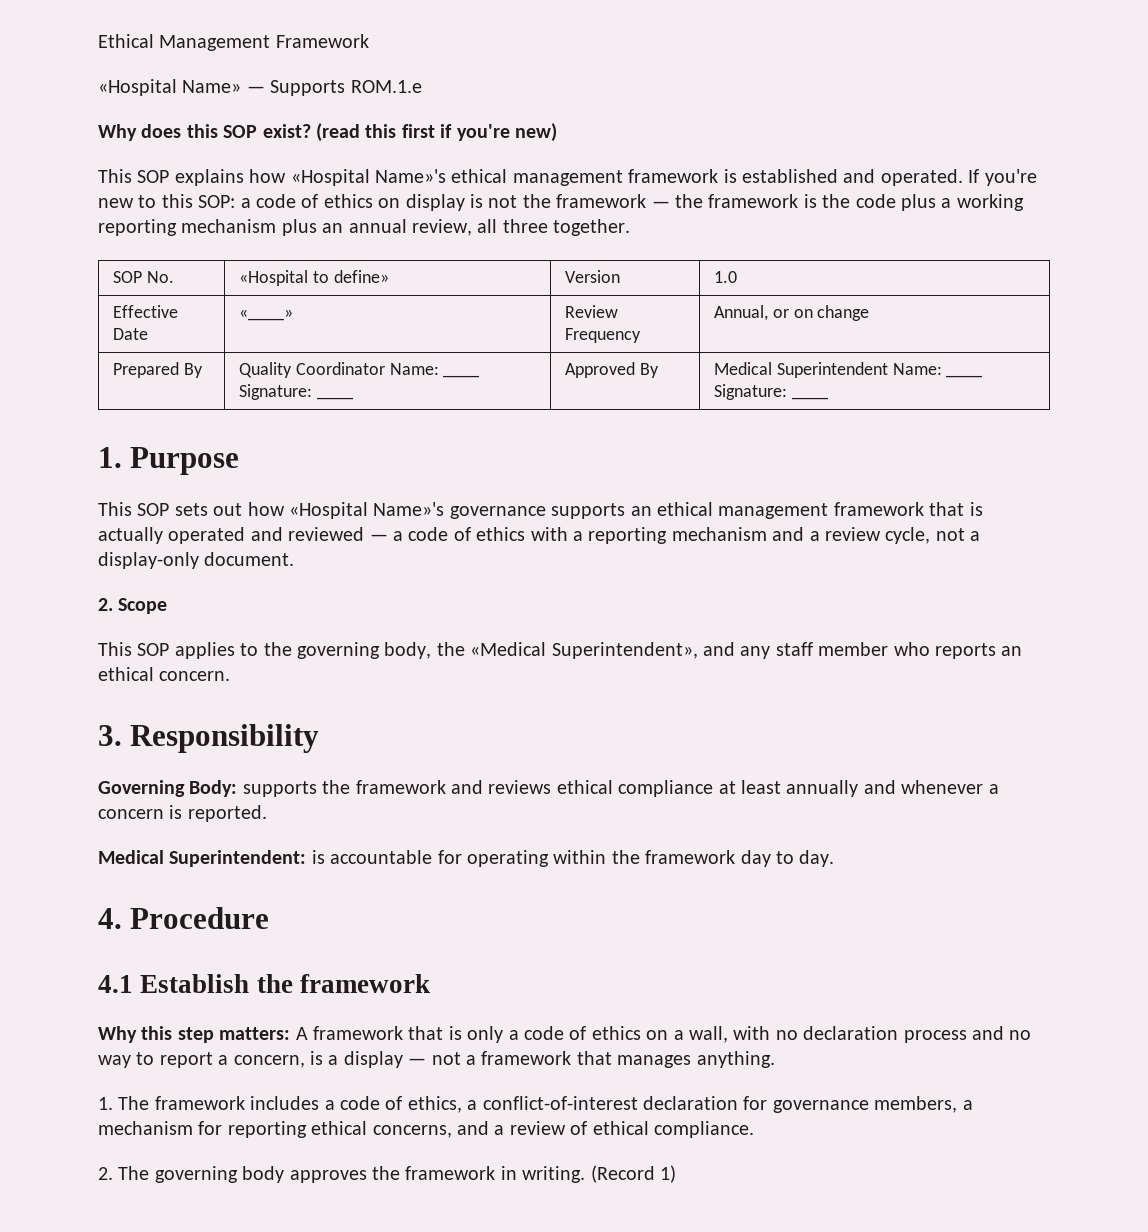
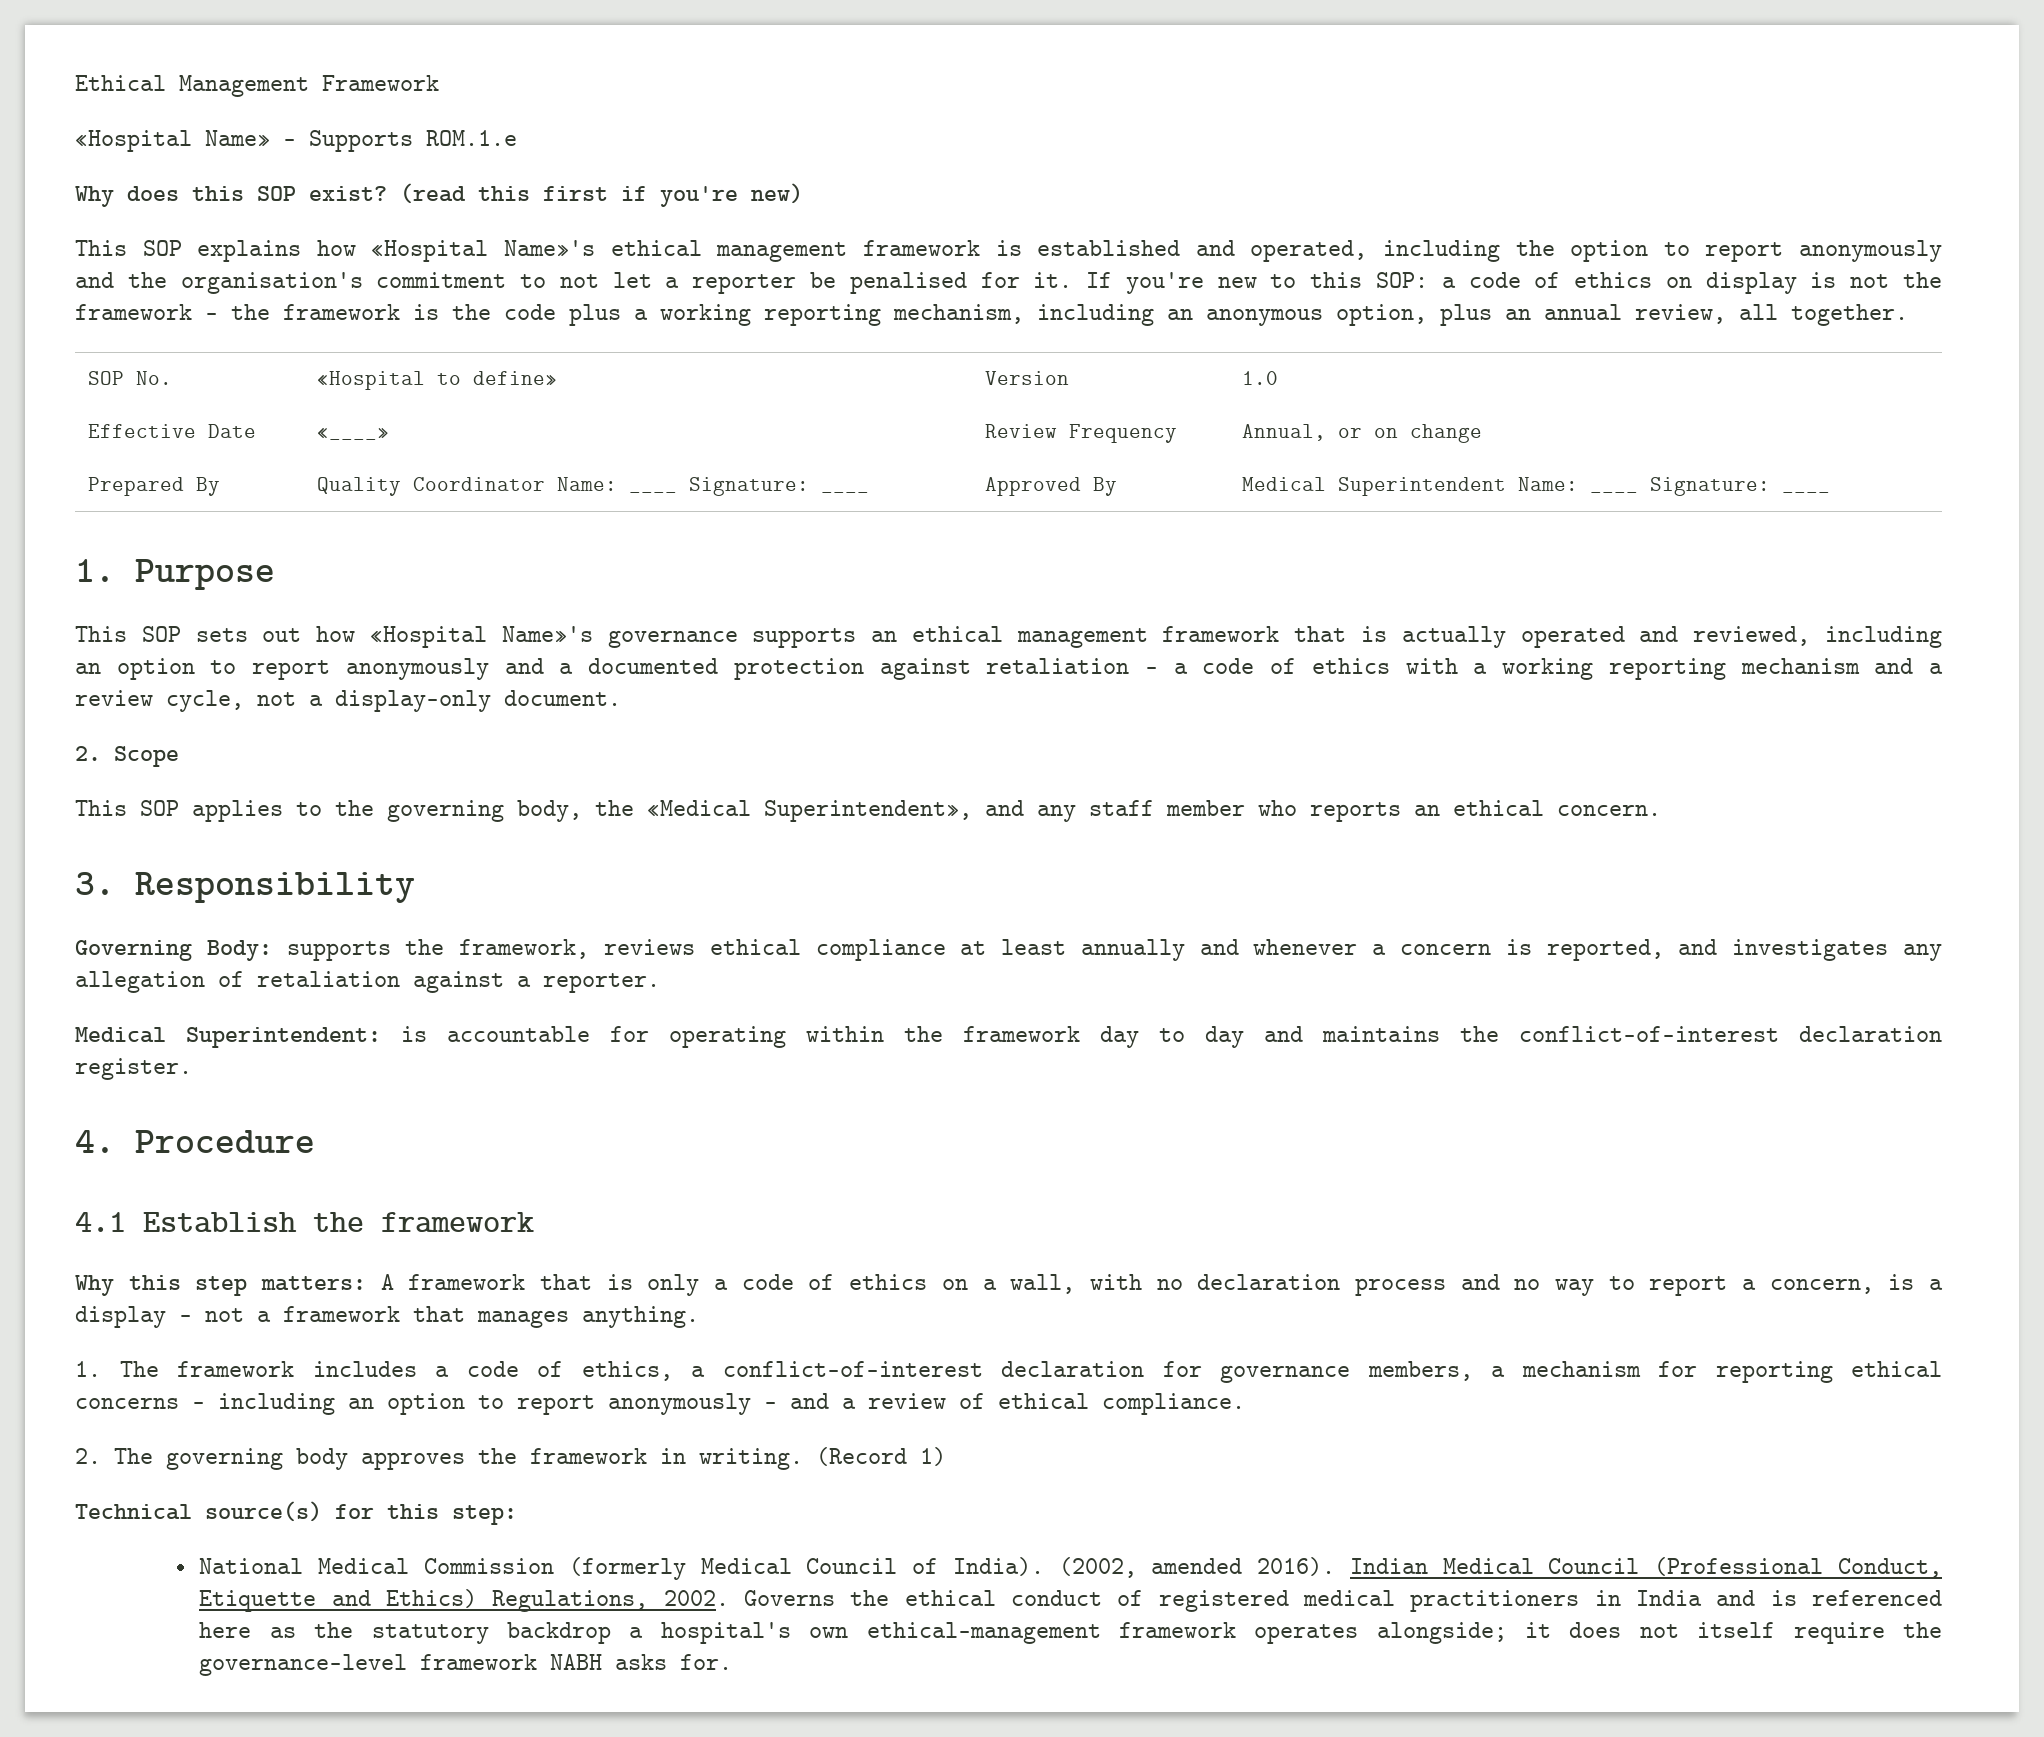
[880,169,963,186] operated. -> [1250,240,1942,262] [75,272,1073,294] operated, including the option to report anonymously and the organisation's commitment to not let a reporter be penalised for it.
[181,219,277,233] mechanism -> [893,304,1427,326] mechanism, including an anonymous option,
[502,219,548,233] three -> (1778, 312) none
[288,527,365,541] reviewed -> [1693,626,1943,648] [75,658,1130,680] reviewed, including an option to report anonymously and a documented protection against retaliation
(583, 536) none -> [1502,658,1594,680] working
[355,780,483,794] framework and -> [459,939,590,959] framework,
[187,805,267,822] reported. -> [1546,939,1943,961] [75,971,660,993] reported, and investigates any allegation of retaliation against a reporter.
[799,850,835,867] day. -> [1205,1026,1942,1048] [75,1058,192,1080] day and maintains the conflict-of-interest declaration register.
[372,1125,452,1138] concerns, -> [75,1393,777,1415] concerns — including an option to report anonymously —
(676, 1174) none -> [75,1501,517,1525] [199,1557,1942,1580] [199,1589,1942,1612] [199,1622,1942,1644] [199,1654,733,1676] // Technical source(s) for this step: // National Medical Commission (formerly Medical Council of India). (2002, amended 2016). Indian Medical Council (Professional Conduct, Etiquette and Ethics) Regulations, 2002. Governs the ethical conduct of registered medical practitioners in India and is referenced here as the statutory backdrop a hospital's own ethical-management framework operates alongside; it does not itself require the governance-level framework NABH asks for.

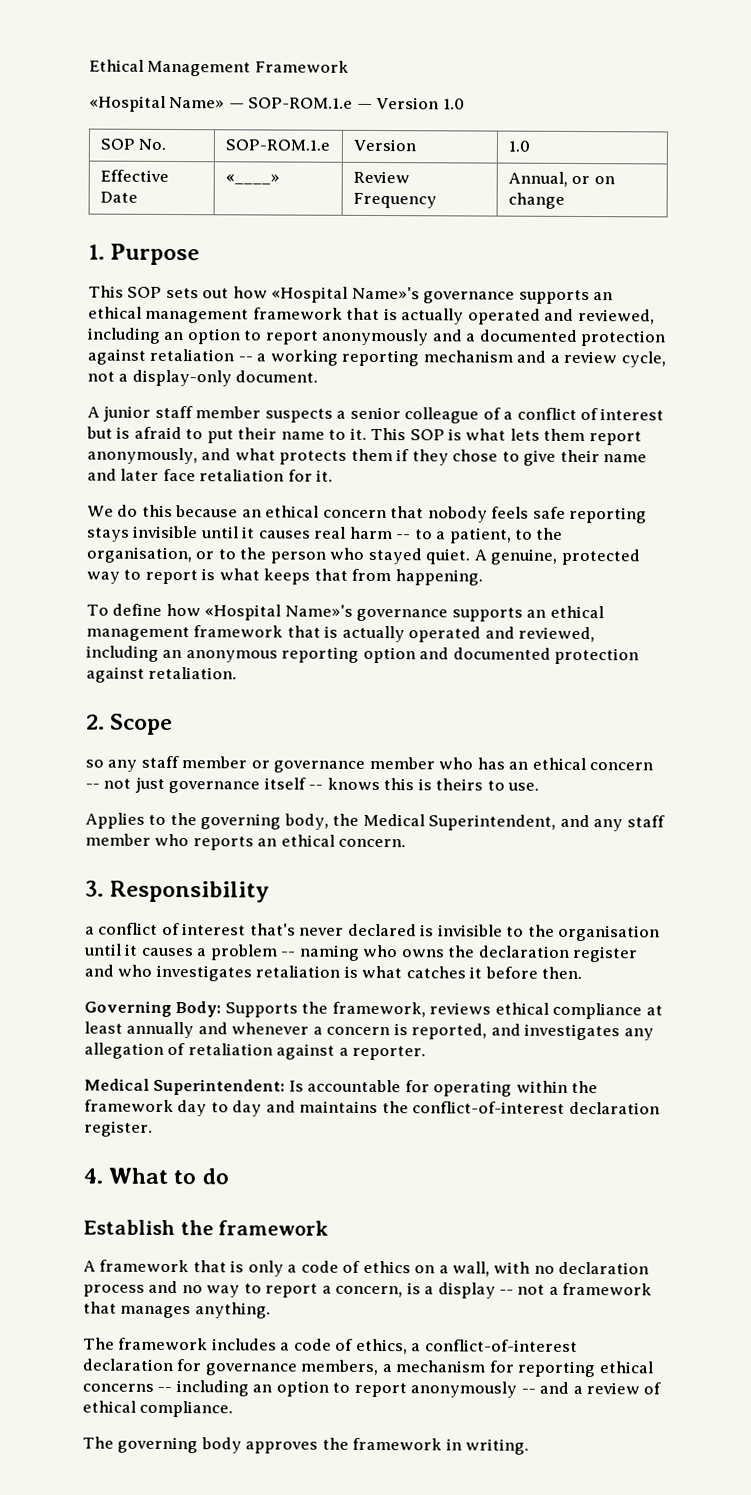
[309,130,517,152] [75,183,803,207] [75,240,1942,262] [75,272,1943,294] [75,304,1908,326] Supports ROM.1.e // Why does this SOP exist? (read this first if you're new) // This SOP explains how «Hospital Name»'s ethical management framework is established and operated, including the option to report anonymously and the organisation's commitment to not let a reporter be penalised for it. If you're new to this SOP: a code of ethics on display is not the framework — the framework is the code plus a working reporting mechanism, including an anonymous option, plus an annual review, all together. -> [248,96,465,110] SOP-ROM.1.e — Version 1.0
[317,371,558,390] «Hospital to define» -> [224,139,330,151] SOP-ROM.1.e
[88,477,221,496] [317,477,618,496] [629,477,870,496] [985,477,1118,496] [1242,477,1579,496] [1590,477,1831,496] // Prepared By | Quality Coordinator Name: ____ Signature: ____ | Approved By | Medical Superintendent Name: ____ Signature: ____ -> (565, 200) none
[1145,658,1458,674] — a code of ethics with -> [237,356,253,362] --
[75,746,179,767] [75,800,283,822] 2. Scope // This SOP applies -> [87,405,665,424] [86,426,642,446] [87,447,648,466] [87,468,334,482] [87,504,648,524] [87,525,564,544] [86,546,640,566] [86,568,483,586] [86,603,604,622] [86,625,596,643] [86,645,640,665] [86,666,238,683] [86,713,174,736] [85,755,654,773] [85,776,540,794] [85,812,145,829] A junior staff member suspects a senior colleague of a conflict of interest but is afraid to put their name to it. This SOP is what lets them report anonymously, and what protects them if they chose to give their name and later face retaliation for it. // We do this because an ethical concern that nobody feels safe reporting stays invisible until it causes real harm -- to a patient, to the organisation, or to the person who stayed quiet. A genuine, protected way to report is what keeps that from happening. // To define how «Hospital Name»'s governance supports an ethical management framework that is actually operated and reviewed, including an anonymous reporting option and documented protection against retaliation. // 2. Scope // so any staff member or governance member who has an ethical concern -- not just governance itself -- knows this is theirs to use. // Applies
[647,800,972,822] «Medical Superintendent», -> [362,813,557,831] Medical Superintendent,
(415, 887) none -> [85,922,661,942] [83,943,639,963] [84,964,583,982] // a conflict of interest that's never declared is invisible to the organisation until it causes a problem -- naming who owns the declaration register and who investigates retaliation is what catches it before then.
[286,941,391,961] supports -> [224,1002,298,1018] Supports
[401,1026,427,1042] is -> [288,1080,304,1092] Is
[135,1130,315,1153] [75,1212,126,1232] Procedure // 4.1 -> [108,1167,229,1185] What to do //
[75,1275,367,1296] Why this step matters: -> (330, 1228) none
[179,1315,192,1322] — -> [499,1289,515,1295] --
[75,1361,101,1377] 1. -> (271, 1310) none
[192,1393,777,1415] — including an option to report anonymously — -> [157,1380,536,1398] -- including an option to report anonymously --
[75,1448,101,1464] 2. -> (234, 1409) none
[816,1447,946,1466] [75,1501,517,1525] [199,1557,1942,1580] [199,1589,1942,1612] [199,1622,1942,1644] [199,1654,733,1676] (Record 1) // Technical source(s) for this step: // National Medical Commission (formerly Medical Council of India). (2002, amended 2016). Indian Medical Council (Professional Conduct, Etiquette and Ethics) Regulations, 2002. Governs the ethical conduct of registered medical practitioners in India and is referenced here as the statutory backdrop a hospital's own ethical-management framework operates alongside; it does not itself require the governance-level framework NABH asks for. -> (530, 1446) none

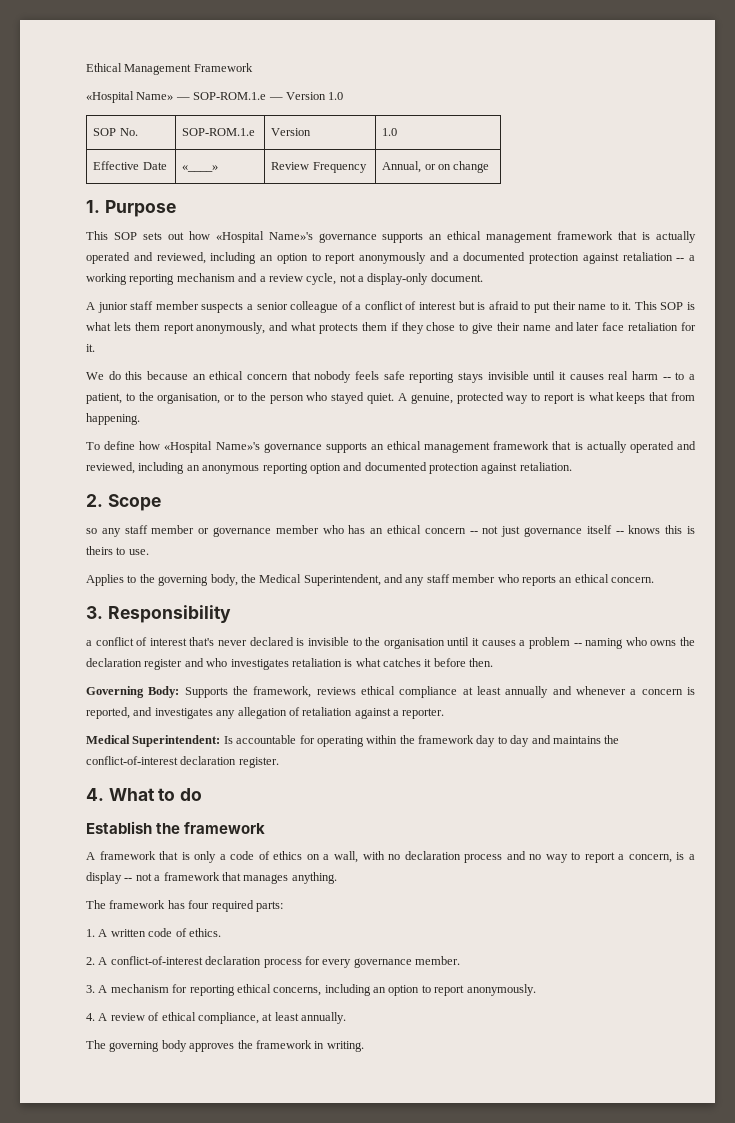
[211,1338,578,1355] [82,1358,392,1376] includes a code of ethics, a conflict-of-interest declaration for governance members, a -> [167,900,283,912] [86,928,221,937] [86,956,460,968] [86,985,108,993] has four required parts: // 1. A written code of ethics. // 2. A conflict-of-interest declaration process for every governance member. // 3. A
[82,1380,662,1398] [82,1400,234,1418] concerns -- including an option to report anonymously -- and a review of ethical compliance. -> [273,984,536,996] [86,1012,346,1024] concerns, including an option to report anonymously. // 4. A review of ethical compliance, at least annually.

